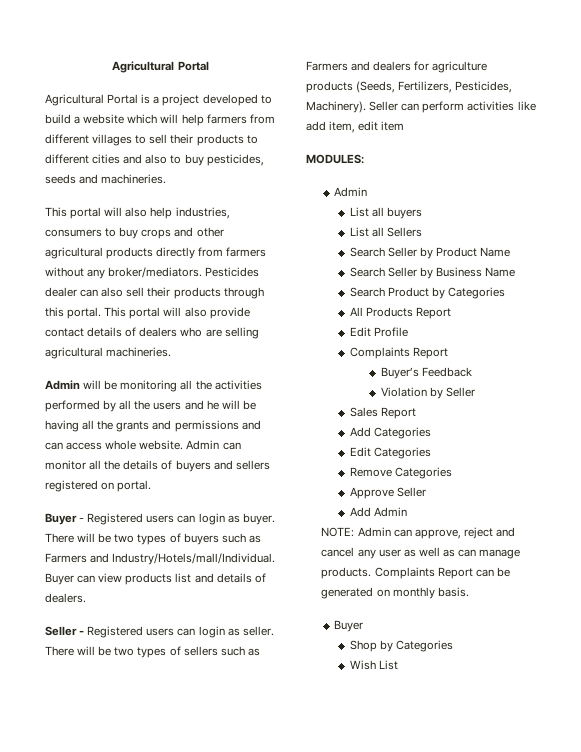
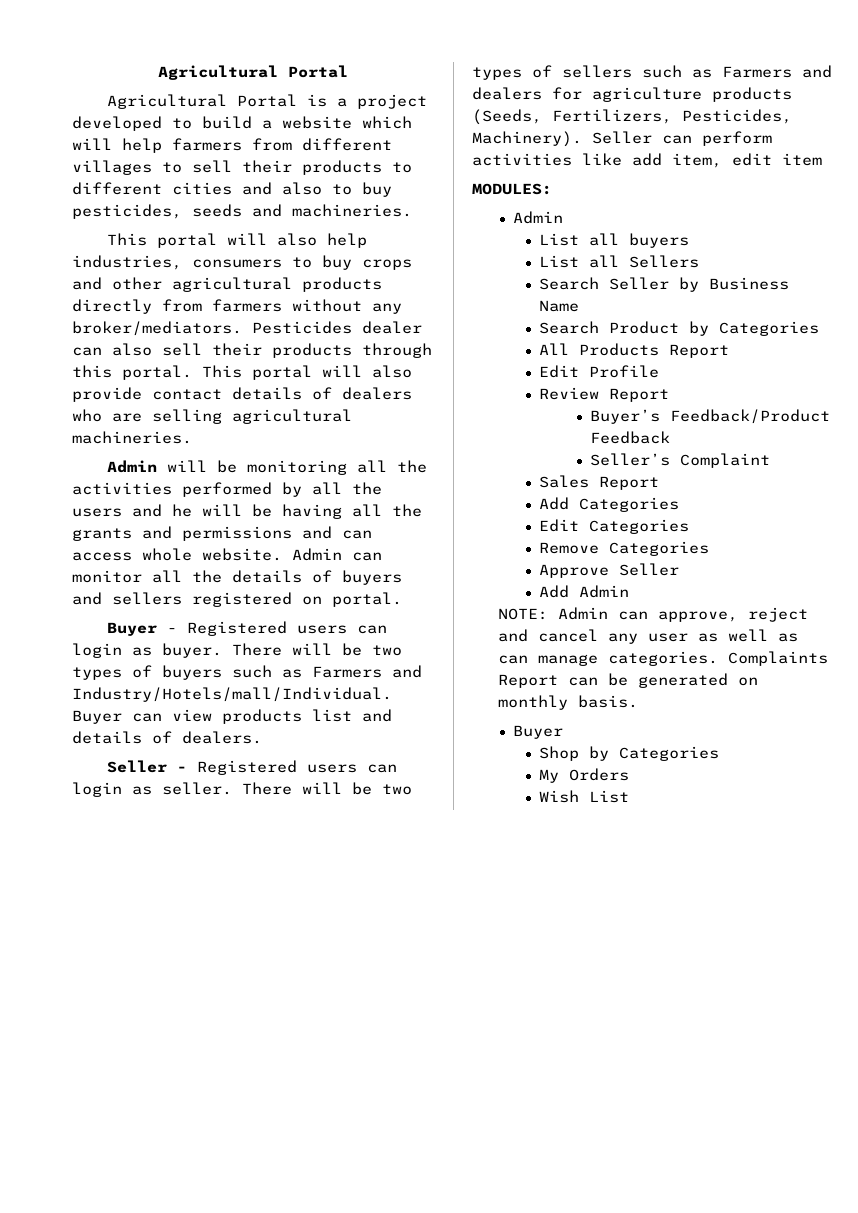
[349,247,511,259] // Search Seller by Product Name -> (700, 261) none
[349,347,410,359] Complaints -> [539,387,600,400] Review
(419, 373) none -> [670,409,831,424] Feedback/Product
[380,387,475,399] Violation by Seller -> [590,453,771,468] Seller’s Complaint
[321,567,372,579] products. -> [607,651,718,666] categories.
(453, 646) none -> [539,768,630,783] // My Orders

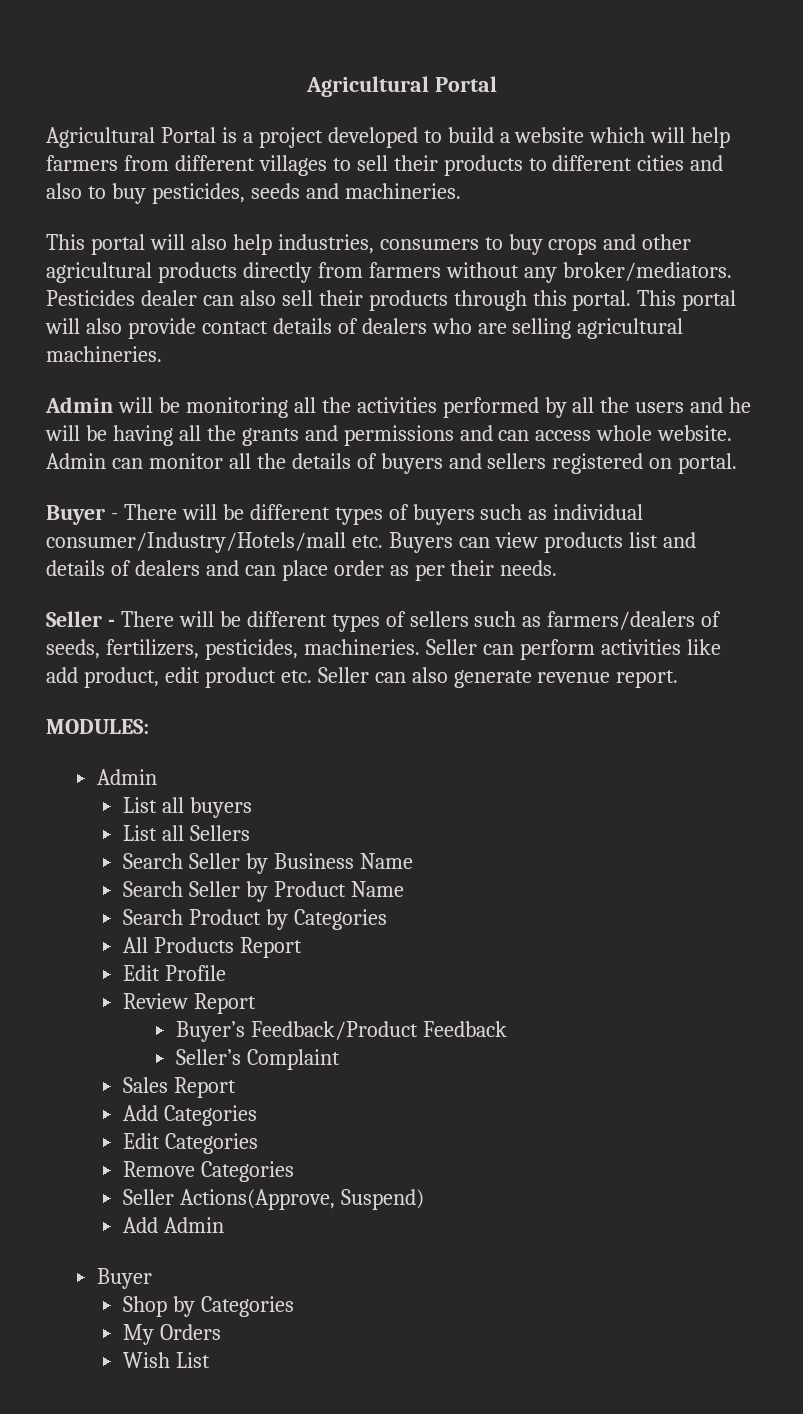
[186,621,387,636] [72,643,402,658] Registered users can login as buyer. There will be two -> [123,504,330,520] There will be different
[312,665,422,678] [72,687,392,702] [72,710,122,724] Farmers and Industry/Hotels/mall/Individual. Buyer -> [553,504,644,520] [46,532,453,553] individual consumer/Industry/Hotels/mall etc. Buyers
[182,731,262,744] [106,760,397,775] [72,782,412,797] dealers. // Seller - Registered users can login as seller. There will be two -> [134,560,558,581] [46,611,327,627] dealers and can place order as per their needs. // Seller - There will be different
[722,65,832,78] [472,87,792,102] [472,109,792,125] [472,131,582,147] Farmers and dealers for agriculture products (Seeds, Fertilizers, Pesticides, Machinery). -> [547,611,722,630] [46,639,420,660] farmers/dealers of seeds, fertilizers, pesticides, machineries.
[672,153,822,168] item, edit item -> [83,667,679,688] product, edit product etc. Seller can also generate revenue report.
(580, 306) none -> [122,881,404,902] // Search Seller by Product Name
[539,563,680,578] Approve Seller -> [122,1189,424,1210] Seller Actions(Approve, Suspend)
[497,607,808,622] [497,629,798,644] [497,651,828,666] [497,673,758,688] [497,695,638,710] // NOTE: Admin can approve, reject and cancel any user as well as can manage categories. Complaints Report can be generated on monthly basis. -> (224, 1225) none

